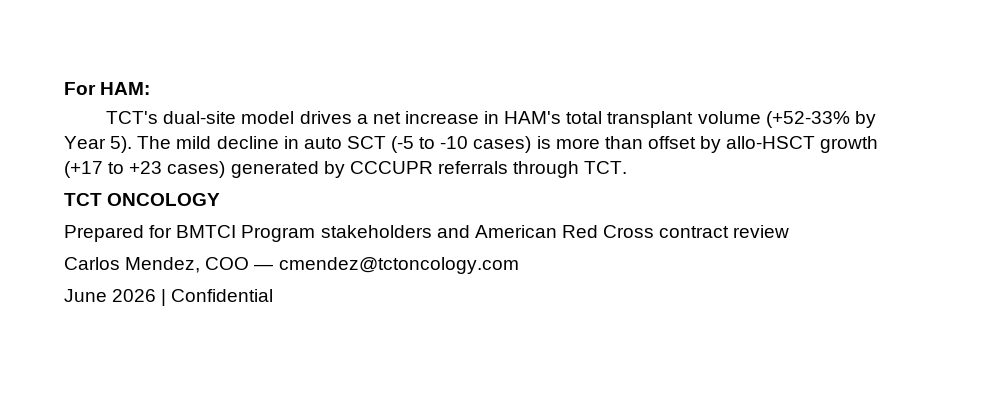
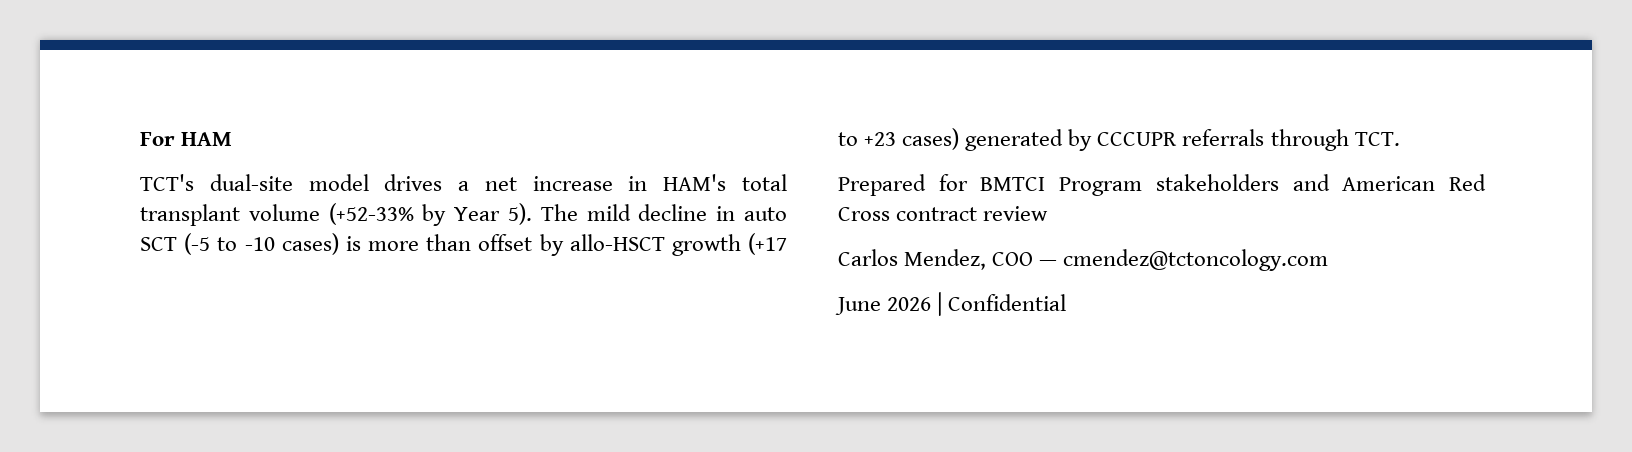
[100,82,151,95] HAM: -> [181,132,233,146] HAM
[64,193,221,206] // TCT ONCOLOGY -> (1400, 139) none

